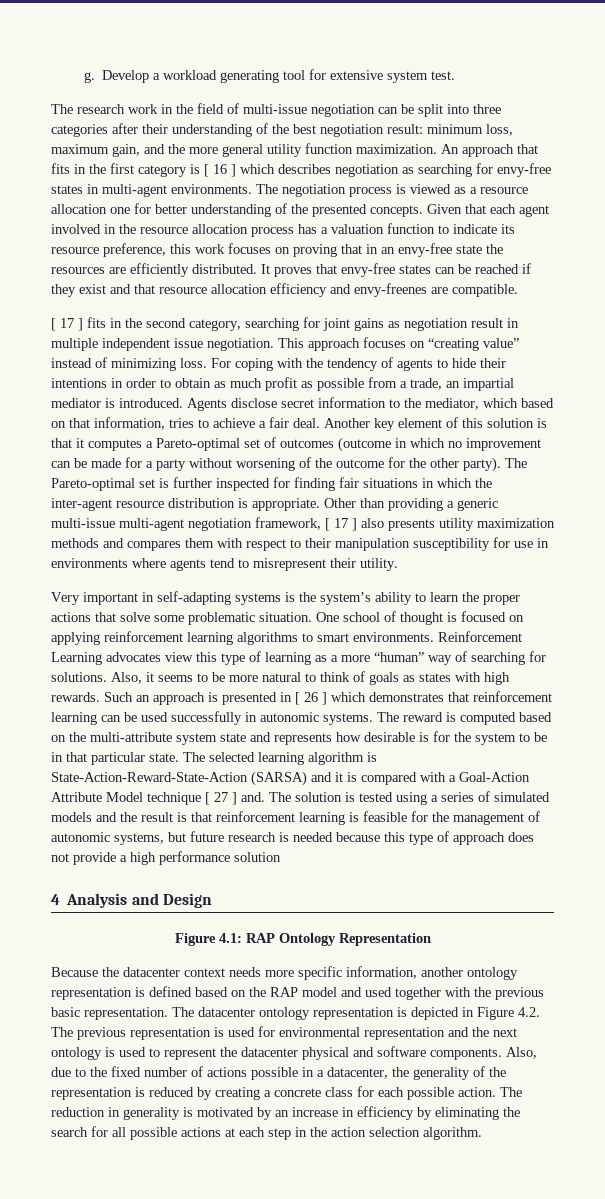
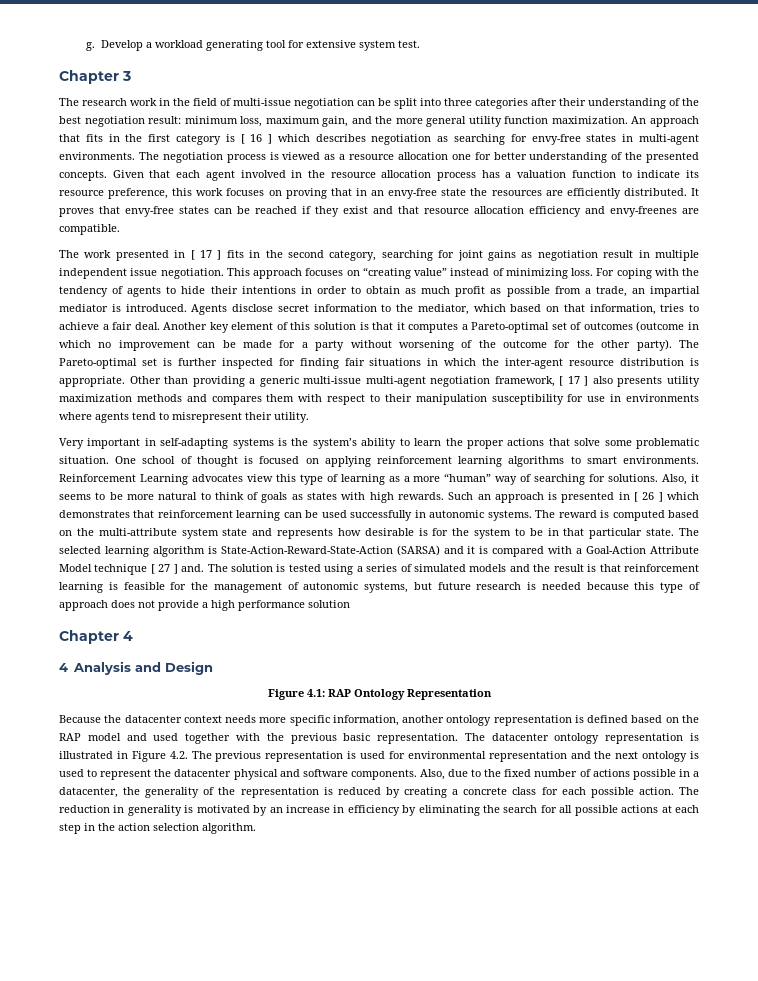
(456, 75) none -> [59,70,131,84] // Chapter 3
(518, 290) none -> [59,250,186,261] The work presented in
(281, 857) none -> [59,630,133,644] // Chapter 4
[411,1007,459,1020] depicted -> [59,751,113,759] illustrated

